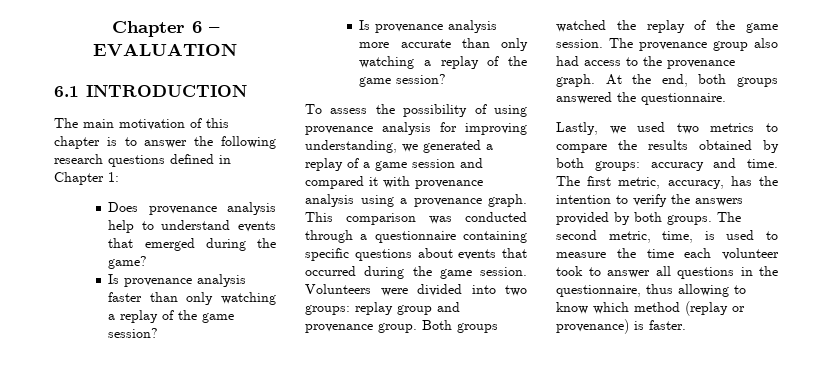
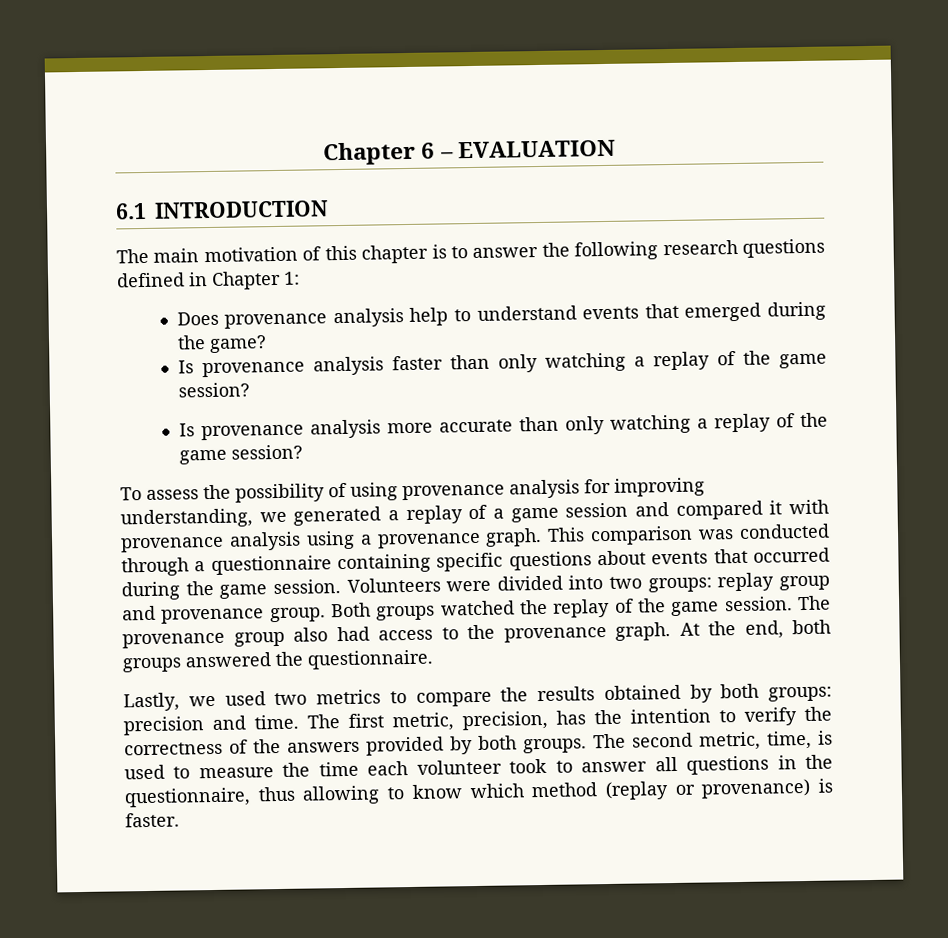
[650,162,704,171] accuracy -> [123,716,204,736] precision
[667,180,724,189] accuracy, -> [462,710,548,731] precision,
(690, 199) none -> [124,738,281,756] correctness of the

